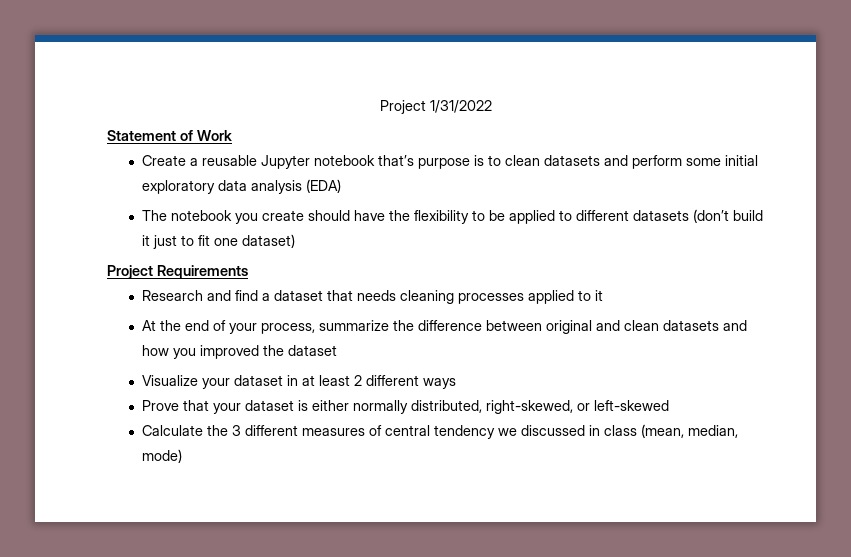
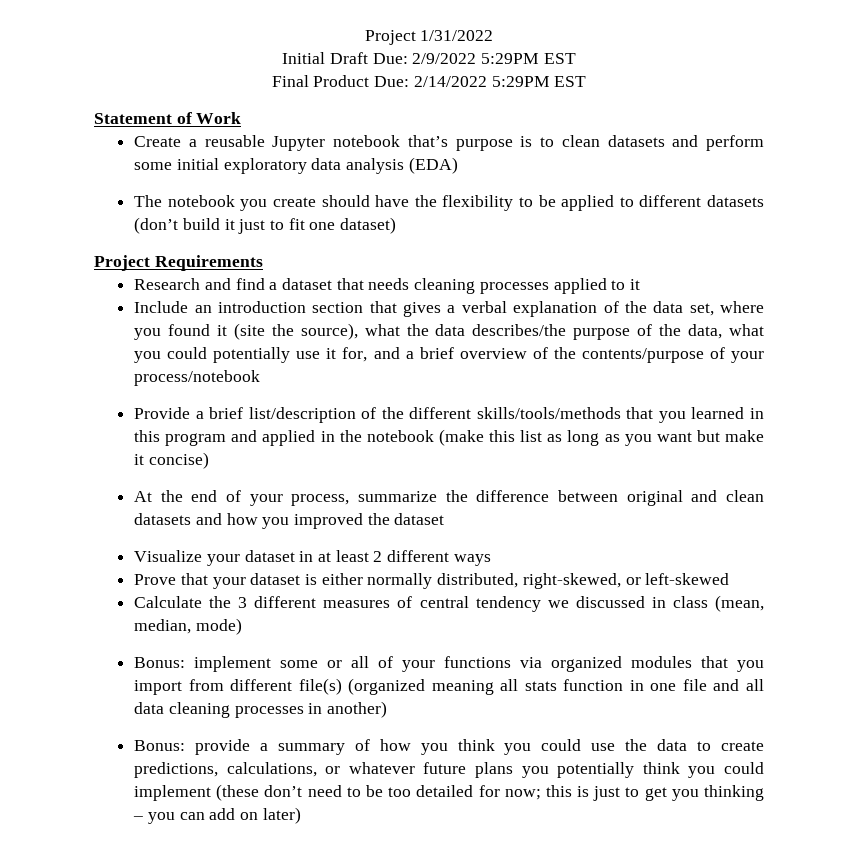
(492, 106) none -> [282,52,576,64] [271,75,587,87] // Initial Draft Due: 2/9/2022 5:29PM EST // Final Product Due: 2/14/2022 5:29PM EST
(603, 295) none -> [134,301,764,317] [134,323,764,340] [134,347,764,363] [134,370,261,386] [134,407,764,423] [134,429,764,446] [134,452,209,469] // Include an introduction section that gives a verbal explanation of the data set, where you found it (site the source), what the data describes/the purpose of the data, what you could potentially use it for, and a brief overview of the contents/purpose of your process/notebook // Provide a brief list/description of the different skills/tools/methods that you learned in this program and applied in the notebook (make this list as long as you want but make it concise)
(182, 456) none -> [134,656,764,672] [134,678,764,695] [134,701,388,718] [134,739,764,755] [134,762,764,778] [134,784,764,801] [133,807,301,824] // Bonus: implement some or all of your functions via organized modules that you import from different file(s) (organized meaning all stats function in one file and all data cleaning processes in another) // Bonus: provide a summary of how you think you could use the data to create predictions, calculations, or whatever future plans you potentially think you could implement (these don’t need to be too detailed for now; this is just to get you thinking – you can add on later)

